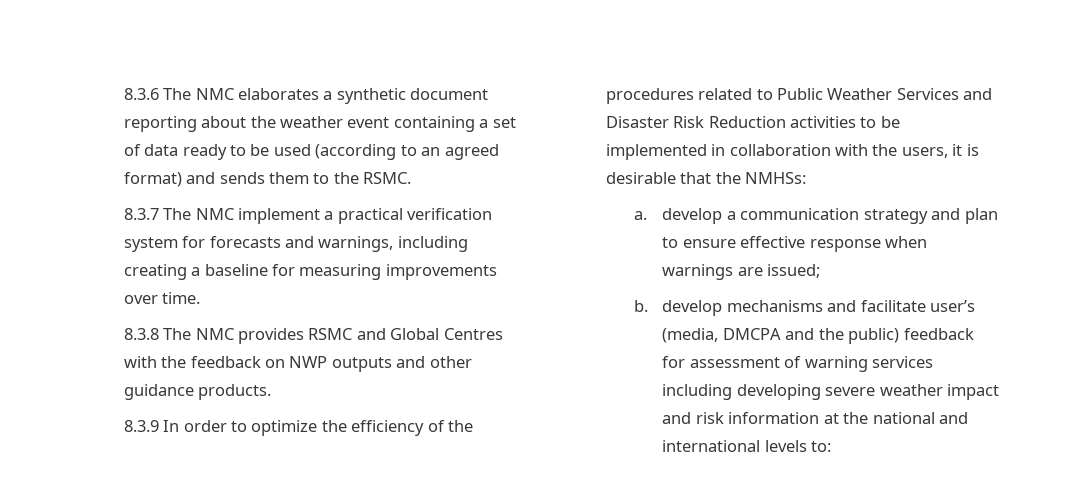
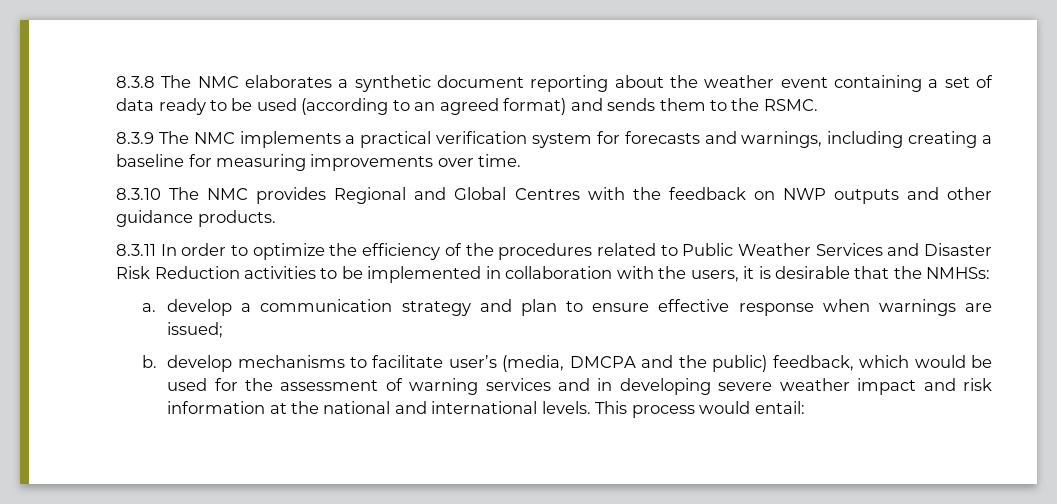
[123,88,159,100] 8.3.6 -> [116,76,156,88] 8.3.8
[123,208,321,224] 8.3.7 The NMC implement -> [116,131,341,148] 8.3.9 The NMC implements
[123,328,159,340] 8.3.8 -> [116,188,162,200] 8.3.10
[308,328,353,340] RSMC -> [334,187,407,204] Regional
[123,420,159,432] 8.3.9 -> [116,244,157,256] 8.3.11
[827,300,857,312] and -> [350,357,368,368] to
[903,328,974,340] [662,356,686,368] feedback for -> [772,355,993,371] [167,378,273,391] feedback, which would be used for the
[662,384,733,400] including -> [558,378,613,391] and in
[764,440,832,452] levels to: -> [541,401,805,418] levels. This process would entail:

